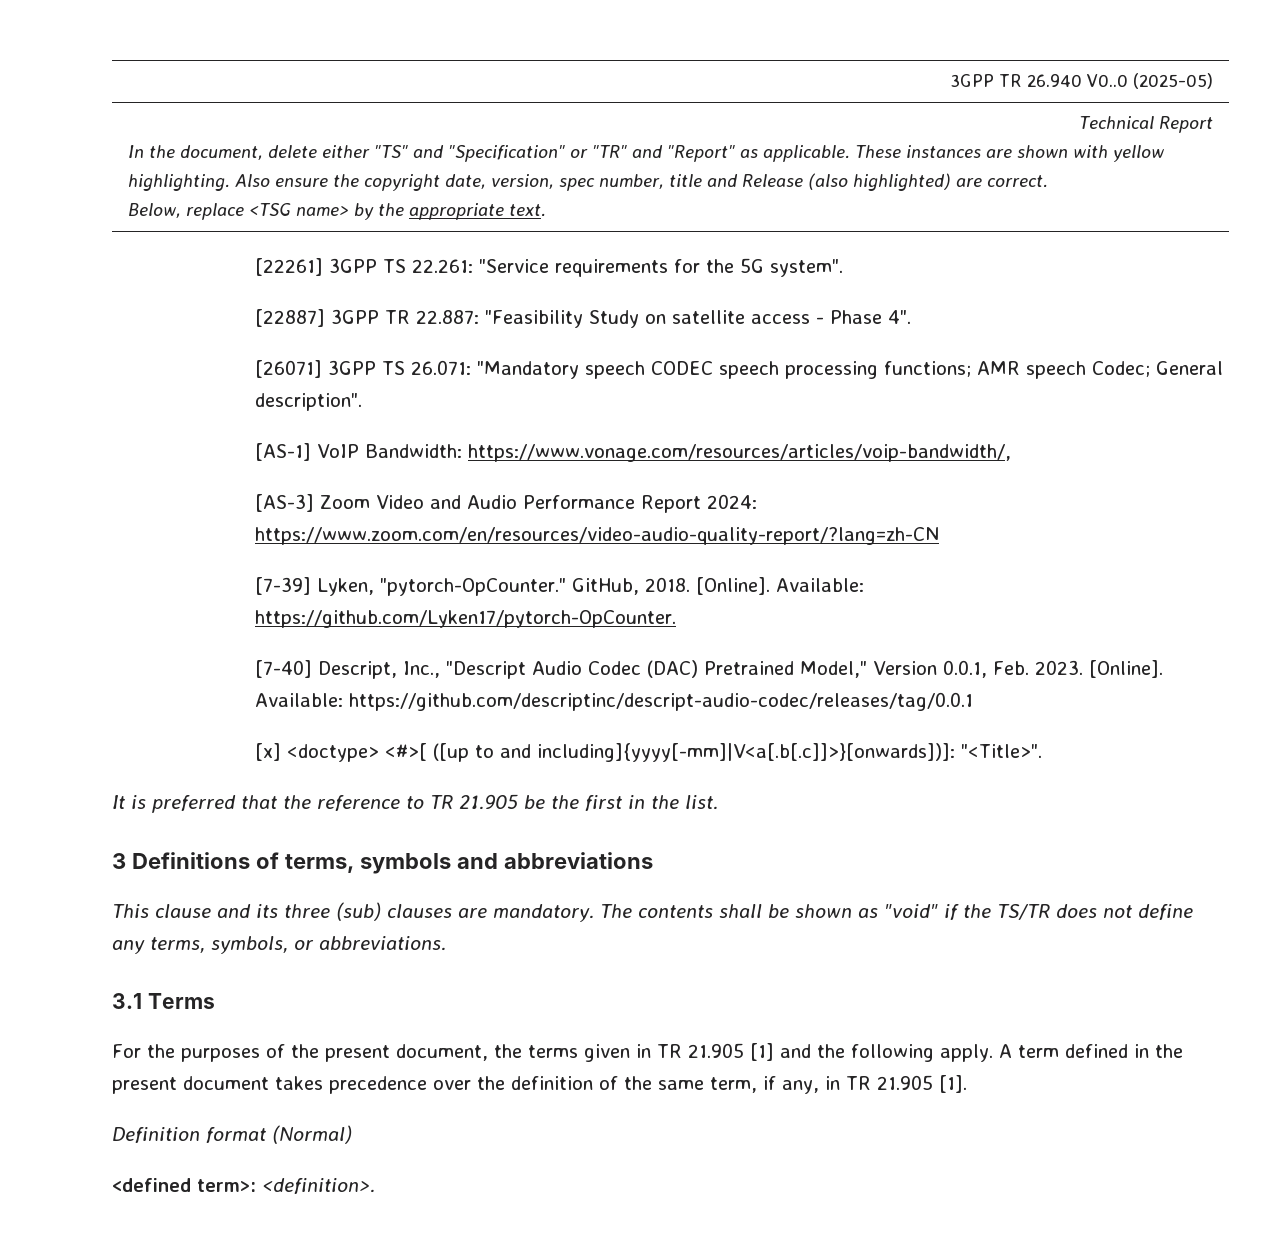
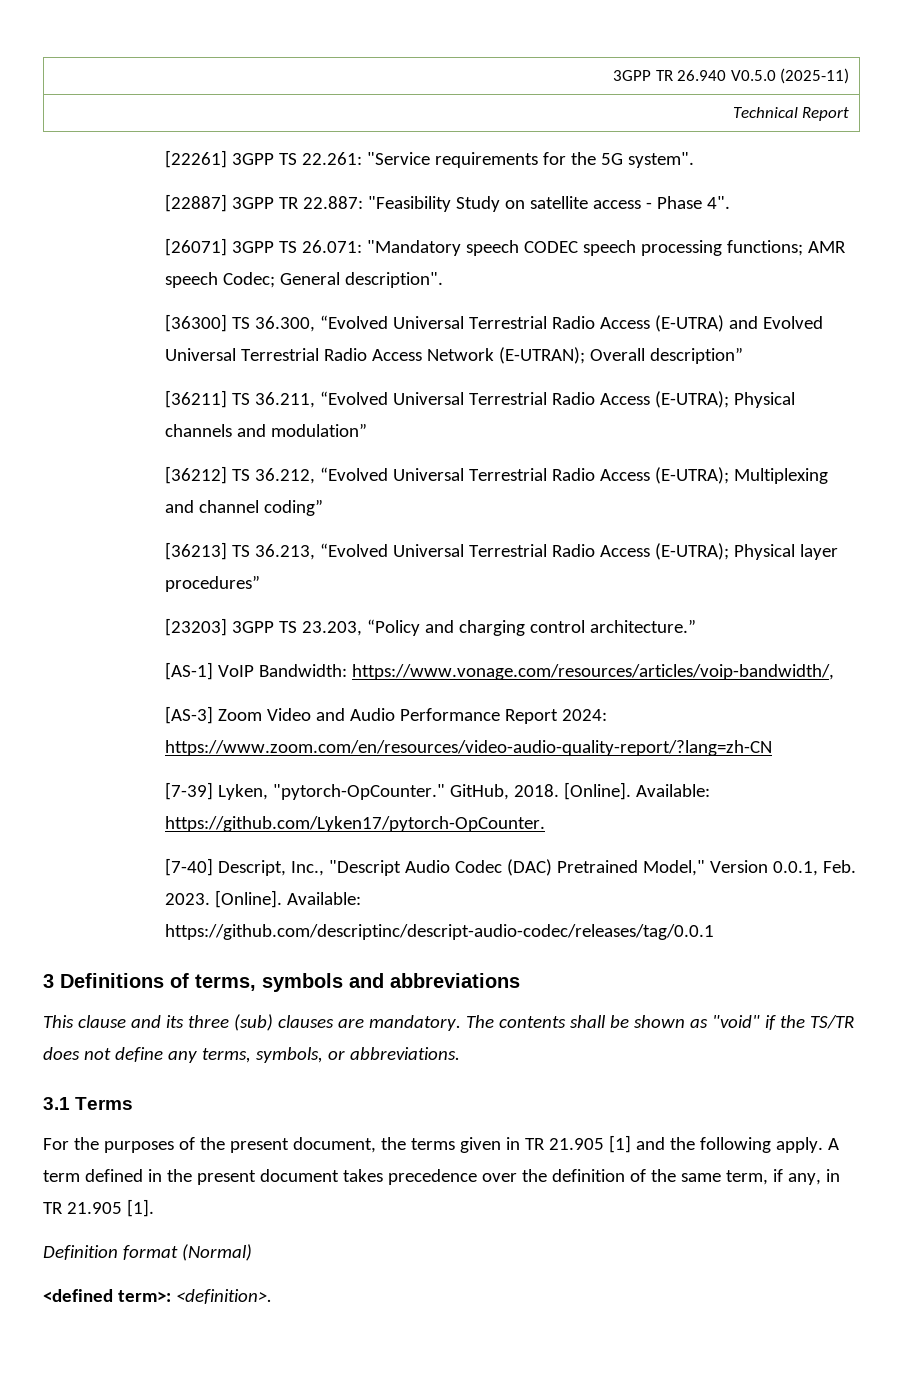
[1087,73,1214,89] V0..0 (2025-05) -> [730,68,849,84] V0.5.0 (2025-11)
[127,145,1165,162] [127,173,1048,191] [127,203,546,220] // In the document, delete either "TS" and "Specification" or "TR" and "Report" as applicable. These instances are shown with yellow highlighting. Also ensure the copyright date, version, spec number, title and Release (also highlighted) are correct. // Below, replace <TSG name> by the appropriate text. -> (849, 114) none
(363, 402) none -> [165,314,824,332] [165,347,744,364] [165,390,796,408] [165,423,368,437] [165,466,829,484] [165,499,324,516] [165,542,839,560] [165,575,261,592] [165,618,697,636] // [36300] TS 36.300, “Evolved Universal Terrestrial Radio Access (E-UTRA) and Evolved Universal Terrestrial Radio Access Network (E-UTRAN); Overall description” // [36211] TS 36.211, “Evolved Universal Terrestrial Radio Access (E-UTRA); Physical channels and modulation” // [36212] TS 36.212, “Evolved Universal Terrestrial Radio Access (E-UTRA); Multiplexing and channel coding” // [36213] TS 36.213, “Evolved Universal Terrestrial Radio Access (E-UTRA); Physical layer procedures” // [23203] 3GPP TS 23.203, “Policy and charging control architecture.”
[255,743,1043,762] [112,794,718,813] // [x] <doctype> <#>[ ([up to and including]{yyyy[-mm]|V<a[.b[.c]]>}[onwards])]: "<Title>". // It is preferred that the reference to TR 21.905 be the first in the list. -> (715, 932) none

